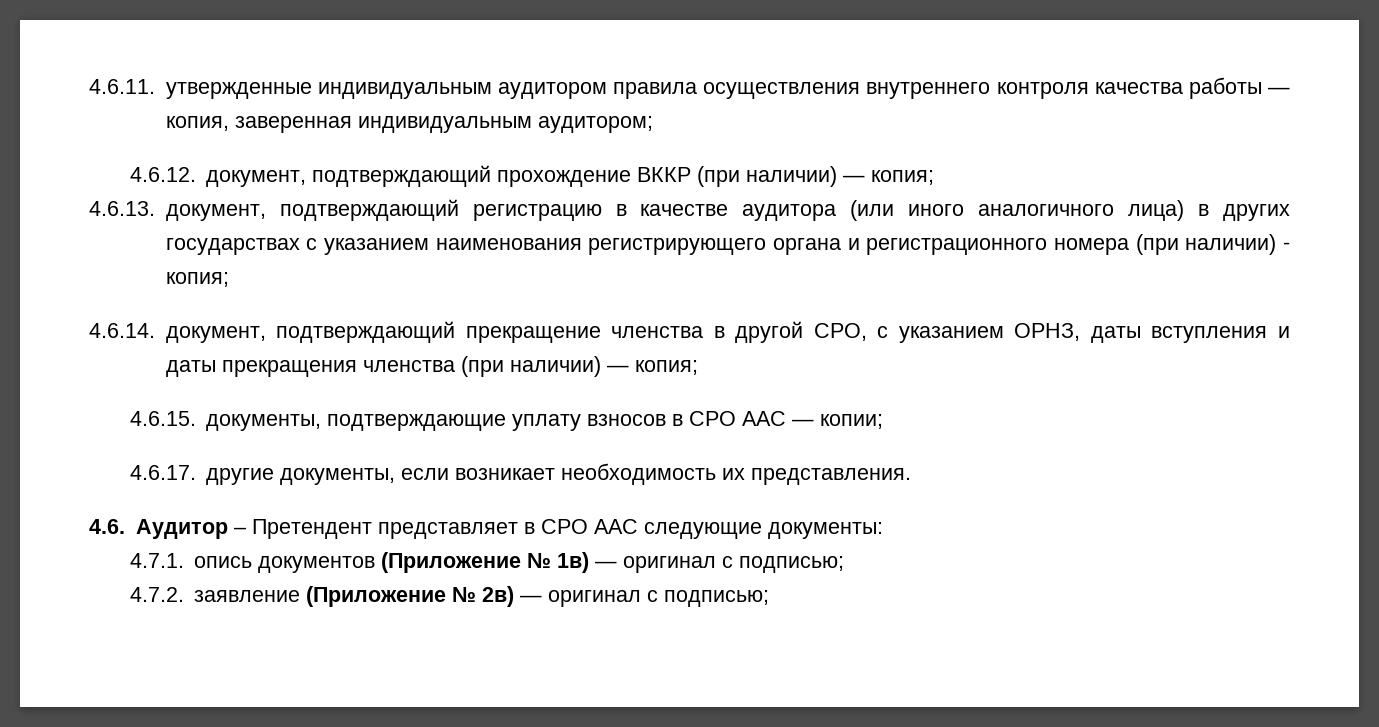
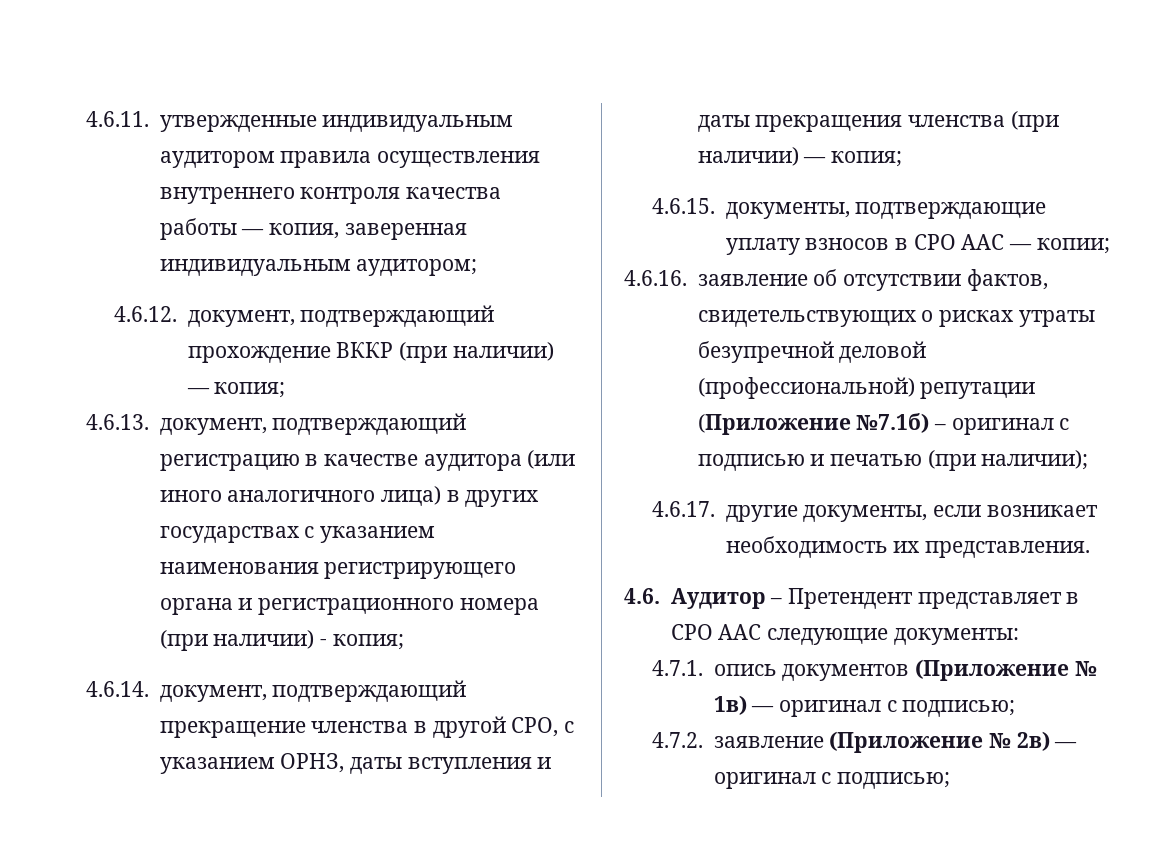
(884, 421) none -> [624,269,1048,291] [697,310,1095,327] [697,341,927,363] [697,377,1036,399] [697,413,1070,435] [697,450,1089,471] // 4.6.16. заявление об отсутствии фактов, свидетельствующих о рисках утраты безупречной деловой (профессиональной) репутации (Приложение №7.1б) – оригинал с подписью и печатью (при наличии);

